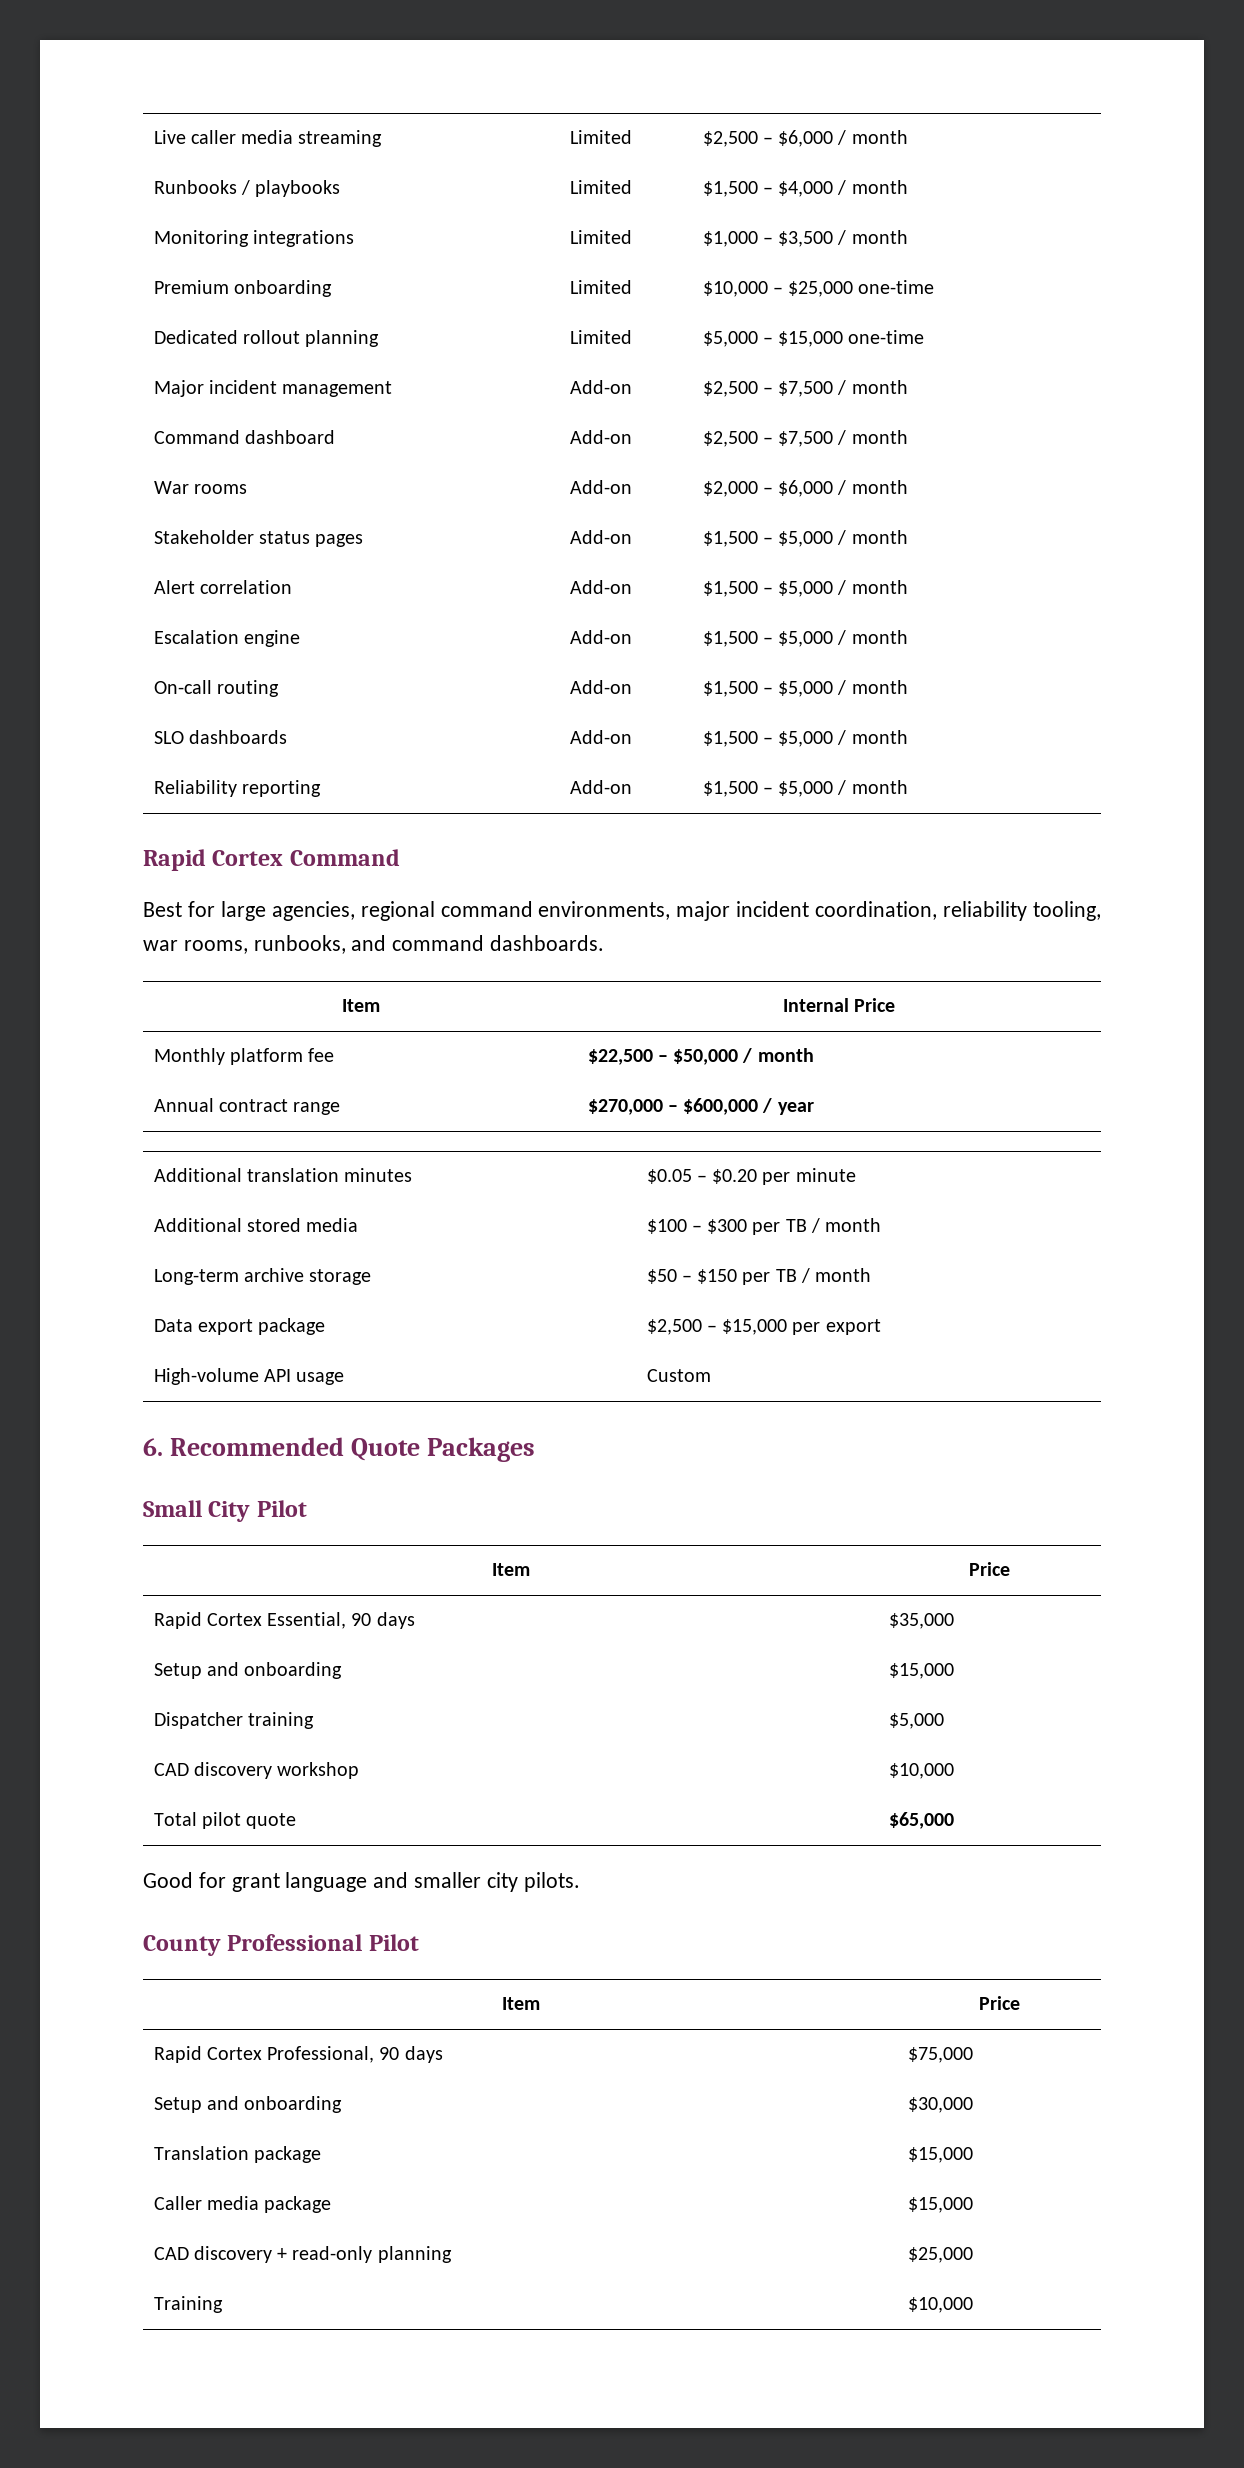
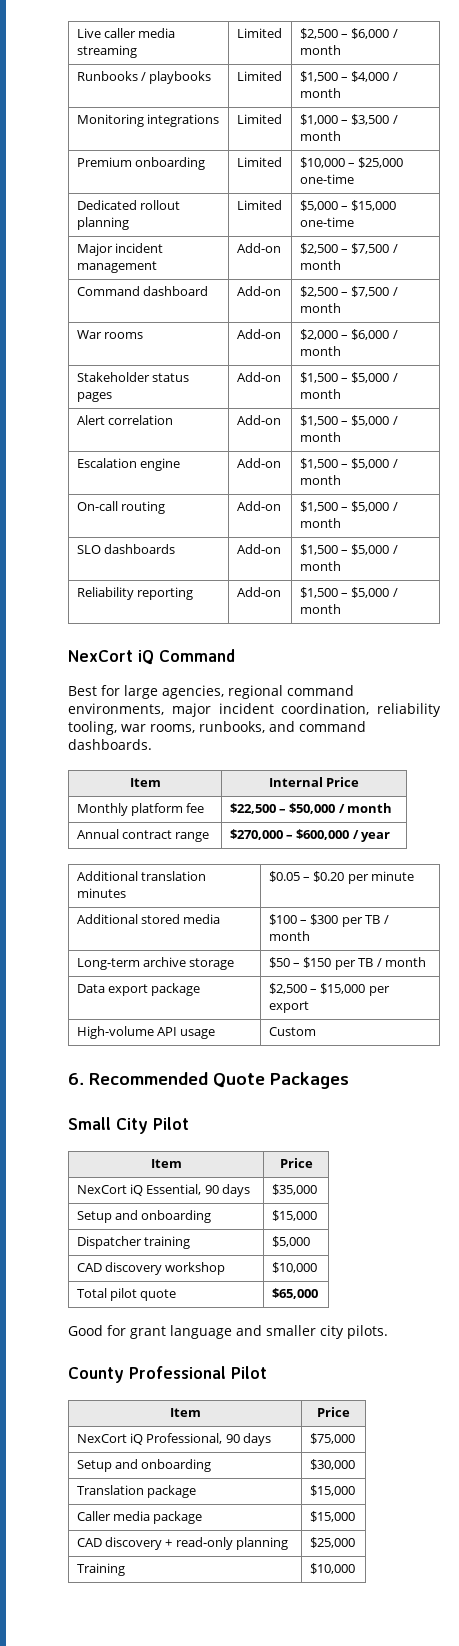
[143,849,284,871] Rapid Cortex -> [68,650,154,665] NexCort iQ
[153,1612,262,1629] Rapid Cortex -> [76,1184,144,1196] NexCort iQ
[153,2046,262,2063] Rapid Cortex -> [76,1433,144,1445] NexCort iQ

